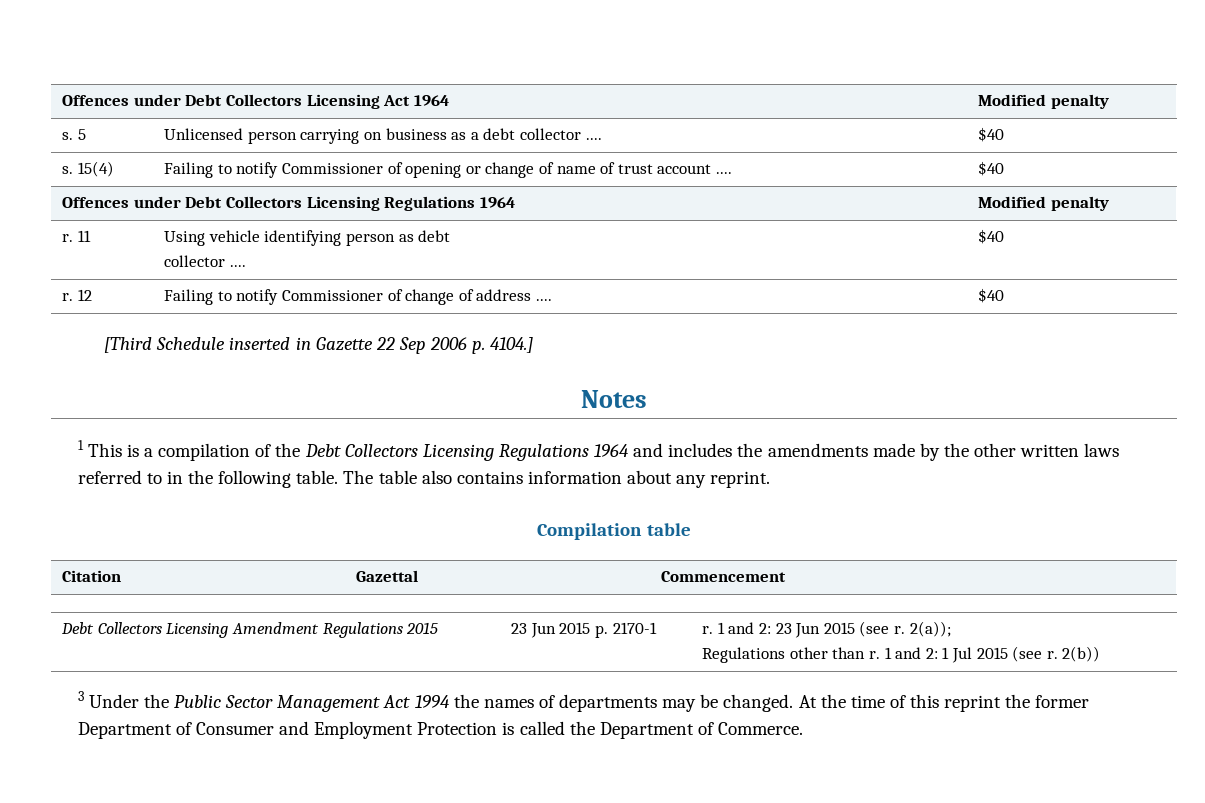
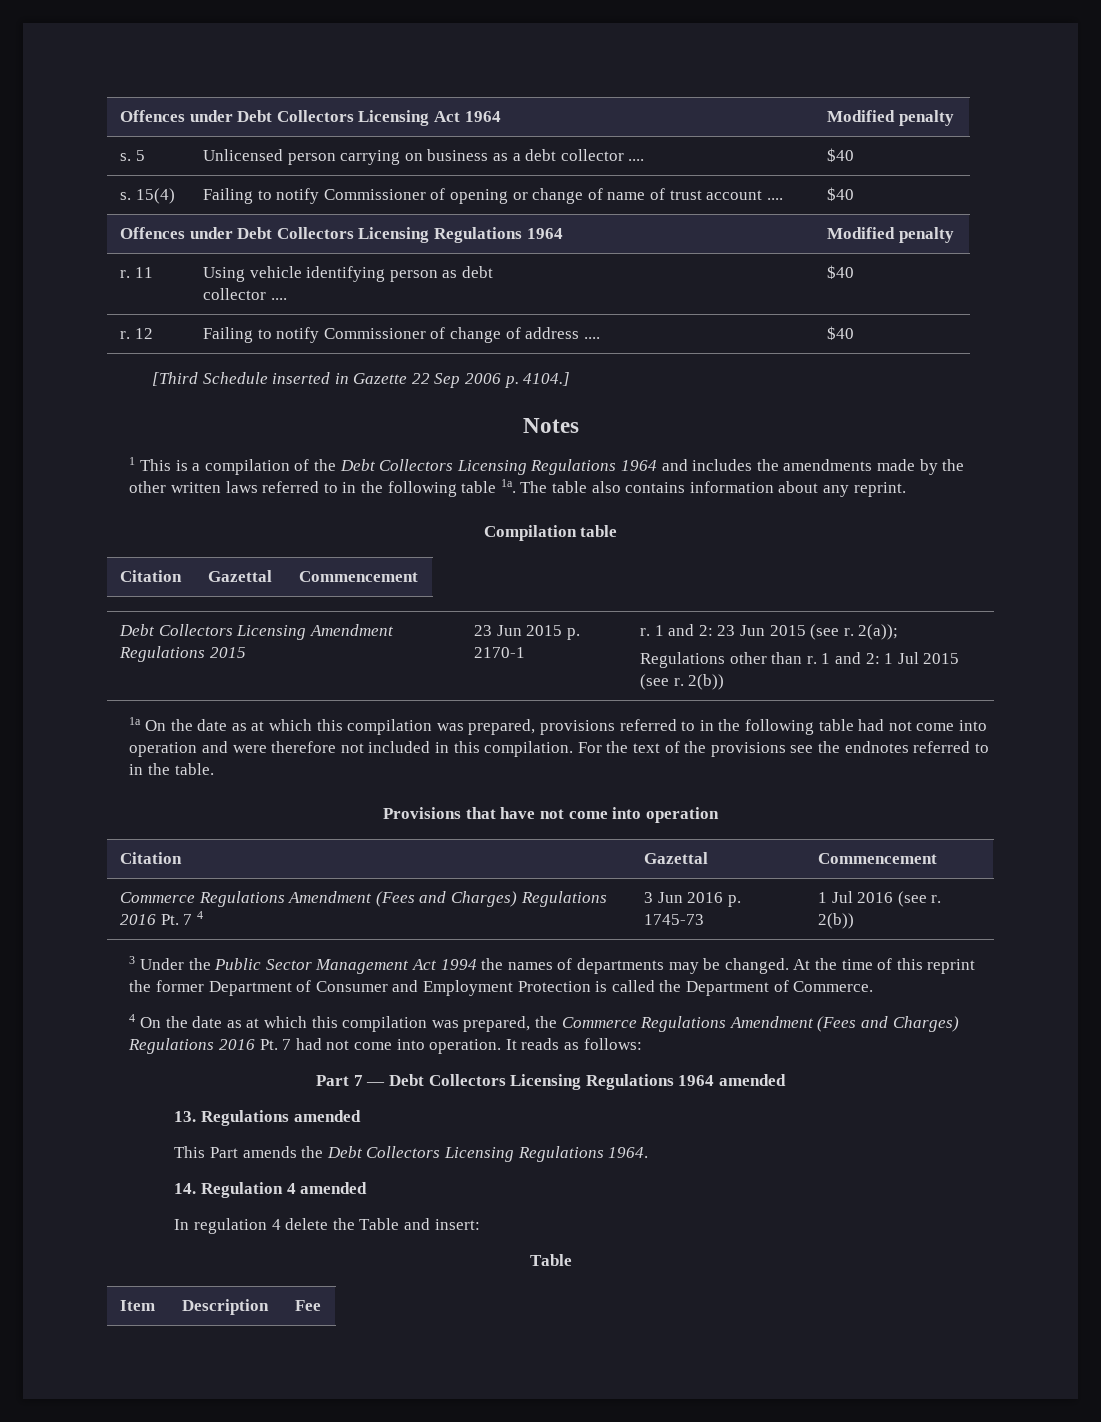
[296,470,339,484] table. -> [461,479,516,493] table 1a.
(1101, 654) none -> [129,717,987,735] [129,741,989,757] [129,763,214,775] [383,807,719,823] [120,852,183,864] [644,852,709,864] [818,853,938,864] [120,891,607,907] [120,911,203,925] [644,892,741,907] [644,914,705,925] [818,891,942,907] [818,913,855,929] // 1a On the date as at which this compilation was prepared, provisions referred to in the following table had not come into operation and were therefore not included in this compilation. For the text of the provisions see the endnotes referred to in the table. // Provisions that have not come into operation // Citation | Gazettal | Commencement // Commerce Regulations Amendment (Fees and Charges) Regulations 2016 Pt. 7 4 | 3 Jun 2016 p. 1745-73 | 1 Jul 2016 (see r. 2(b))
(804, 728) none -> [129,1014,959,1032] [128,1038,642,1054] [316,1074,786,1090] [174,1110,361,1126] [174,1146,649,1162] [174,1182,368,1198] [174,1218,480,1234] [529,1254,572,1266] [120,1300,156,1311] [182,1299,270,1315] [295,1300,322,1311] // 4 On the date as at which this compilation was prepared, the Commerce Regulations Amendment (Fees and Charges) Regulations 2016 Pt. 7 had not come into operation. It reads as follows: // Part 7 — Debt Collectors Licensing Regulations 1964 amended // 13. Regulations amended // This Part amends the Debt Collectors Licensing Regulations 1964. // 14. Regulation 4 amended // In regulation 4 delete the Table and insert: // Table // Item | Description | Fee

